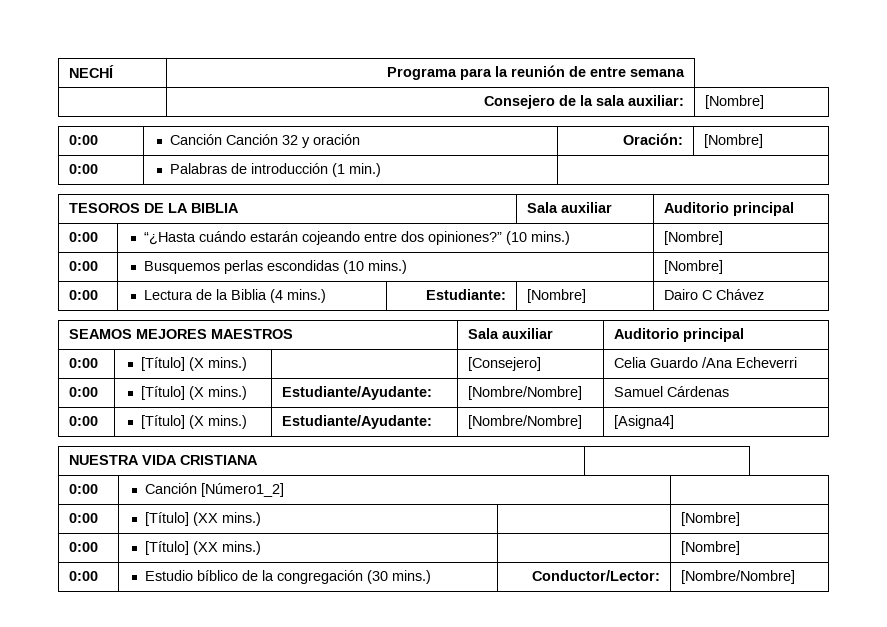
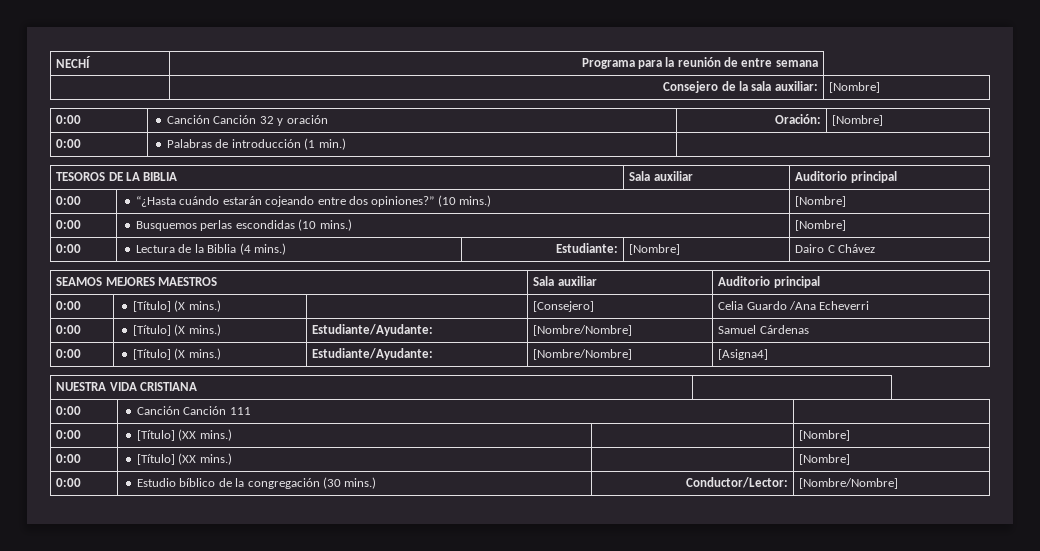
[201,483,285,497] [Número1_2] -> [183,406,251,415] Canción 111

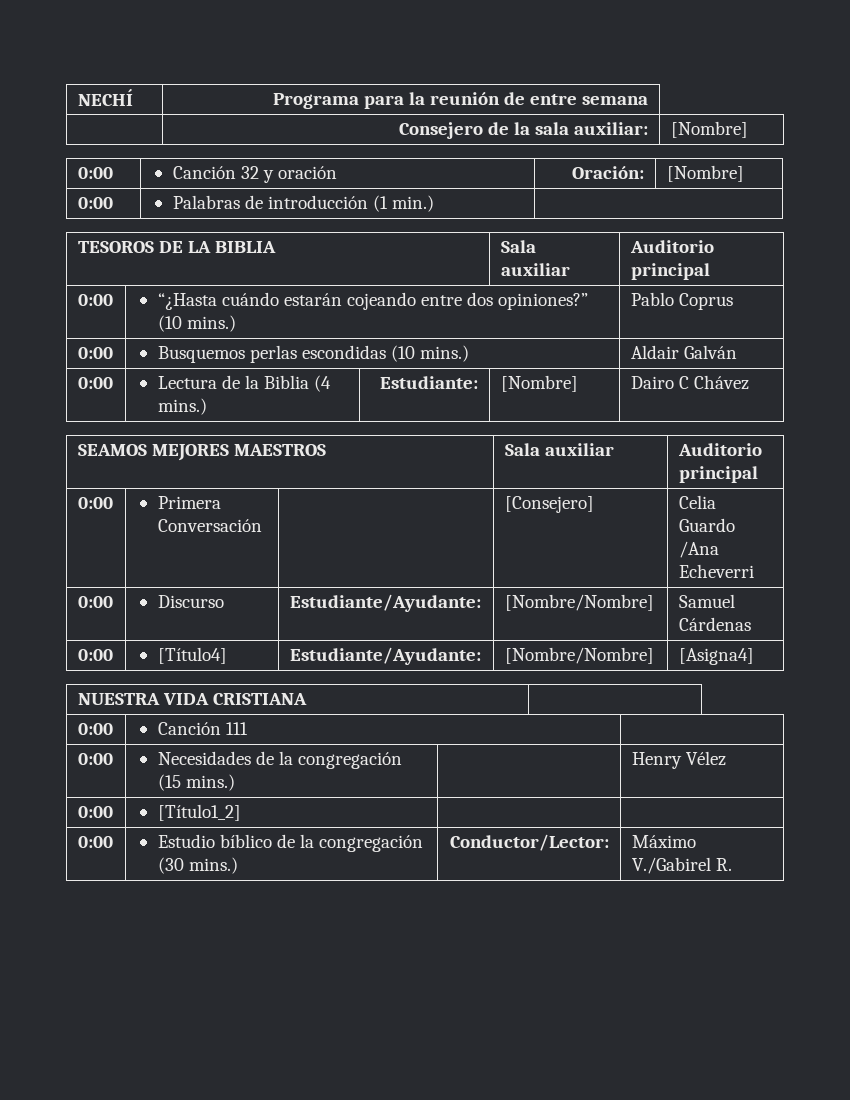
[213,115,257,124] Canción -> (236, 172) none
[795,196,847,207] [Nombre] -> [630,292,733,310] Pablo Coprus
[795,220,847,231] [Nombre] -> [630,345,737,359] Aldair Galván
[132,300,221,312] [Título] (X mins.) -> [157,496,221,509] [157,519,262,532] Primera Conversación
[132,324,221,336] [Título] (X mins.) -> [157,595,224,608] Discurso
[132,348,221,360] [Título] (X mins.) -> [157,647,227,664] [Título4]
[183,406,227,415] Canción -> (221, 728) none
[136,429,232,441] [799,430,851,441] [56,454,82,463] [136,453,232,465] [799,454,851,465] [Título] (XX mins.) | | [Nombre] // 0:00 | [Título] (XX mins.) | | [Nombre] -> [157,751,402,769] [157,774,235,791] [631,751,726,769] [77,806,113,818] [157,804,241,821] Necesidades de la congregación (15 mins.) | | Henry Vélez // 0:00 | [Título1_2] | |
[799,478,899,489] [Nombre/Nombre] -> [631,835,696,848] [631,857,732,874] Máximo V./Gabirel R.

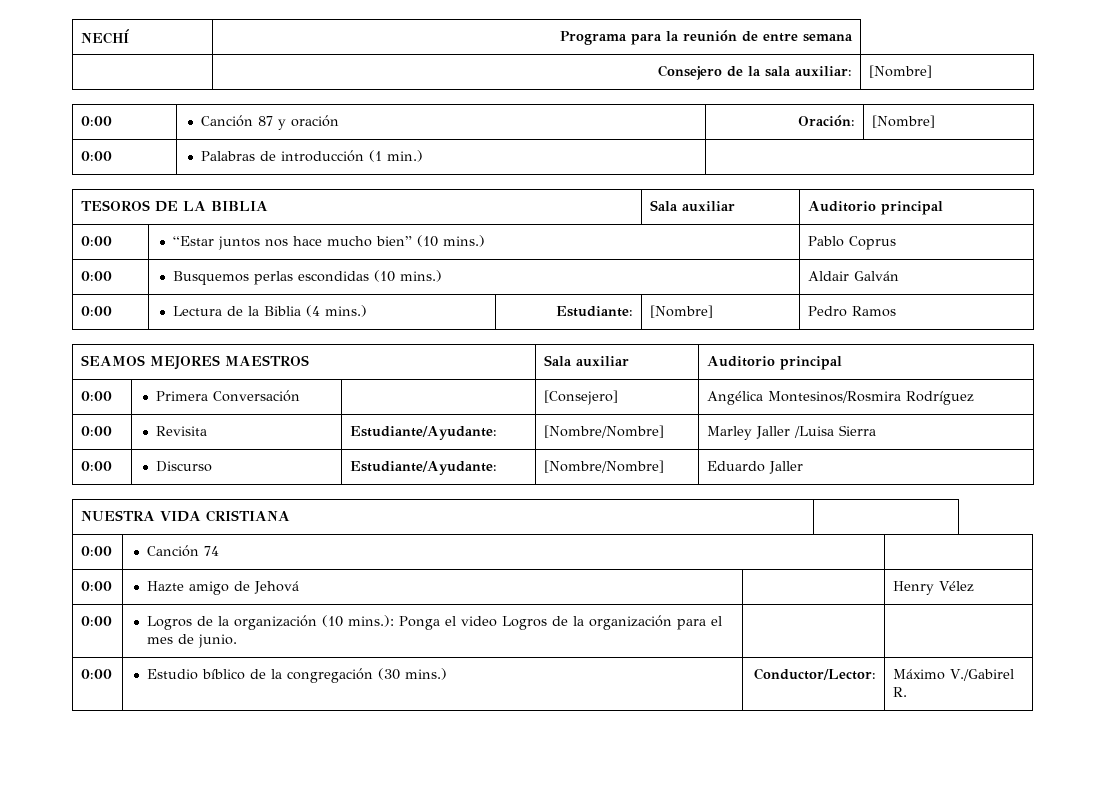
[240,166,259,179] 32 -> [258,116,274,126] 87
[157,292,589,310] “¿Hasta cuándo estarán cojeando entre dos opiniones?” -> [173,236,413,250] “Estar juntos nos hace mucho bien”
[630,375,749,390] Dairo C Chávez -> [808,306,897,317] Pedro Ramos
[678,495,716,509] [678,518,735,532] [678,541,719,558] [678,564,754,578] [77,596,113,608] [157,595,224,608] [289,594,481,612] [504,594,654,611] [678,594,735,608] [678,617,751,631] [77,649,113,661] [157,647,227,664] [289,647,481,665] [504,647,654,664] [678,648,754,665] Celia Guardo /Ana Echeverri // 0:00 | Discurso | Estudiante/Ayudante: | [Nombre/Nombre] | Samuel Cárdenas // 0:00 | [Título4] | Estudiante/Ayudante: | [Nombre/Nombre] | [Asigna4] -> [707,391,975,405] [81,426,113,436] [156,426,208,436] [350,426,498,440] [544,425,665,438] [707,425,877,440] [81,461,113,471] [156,461,213,472] [350,461,498,475] [544,460,665,473] [707,461,804,474] Angélica Montesinos/Rosmira Rodríguez // 0:00 | Revisita | Estudiante/Ayudante: | [Nombre/Nombre] | Marley Jaller /Luisa Sierra // 0:00 | Discurso | Estudiante/Ayudante: | [Nombre/Nombre] | Eduardo Jaller
[225,722,248,735] [77,753,113,765] [157,751,402,769] [157,774,235,791] [631,751,726,769] [77,806,113,818] [157,804,241,821] 111 | // 0:00 | Necesidades de la congregación (15 mins.) | | Henry Vélez // 0:00 | [Título1_2] -> [204,546,220,556] [81,581,113,591] [147,581,300,595] [893,581,975,595] [81,616,113,626] [147,615,723,630] [147,634,238,648] 74 | // 0:00 | Hazte amigo de Jehová | | Henry Vélez // 0:00 | Logros de la organización (10 mins.): Ponga el video Logros de la organización para el mes de junio.

